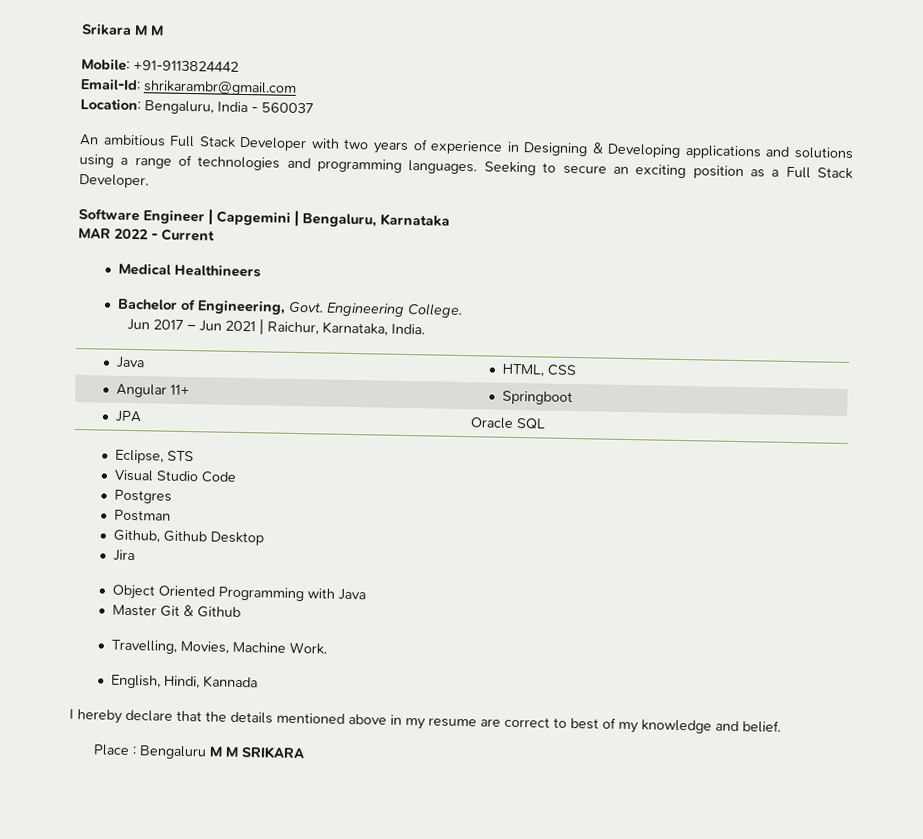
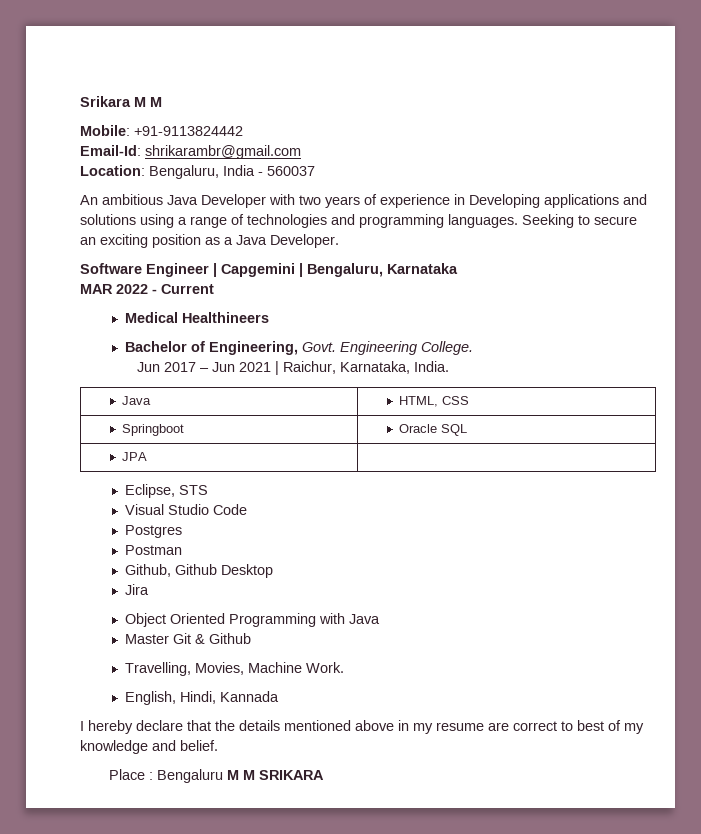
[169,135,236,148] Full Stack -> [167,195,198,205] Java
[523,142,604,157] Designing & -> (465, 199) none
[785,166,854,180] Full Stack -> [236,235,267,245] Java
[115,383,190,398] [501,390,573,406] Angular 11+ | Springboot -> [122,424,185,436] [399,424,468,436] Springboot | Oracle SQL
[469,417,546,430] Oracle SQL -> (148, 456) none

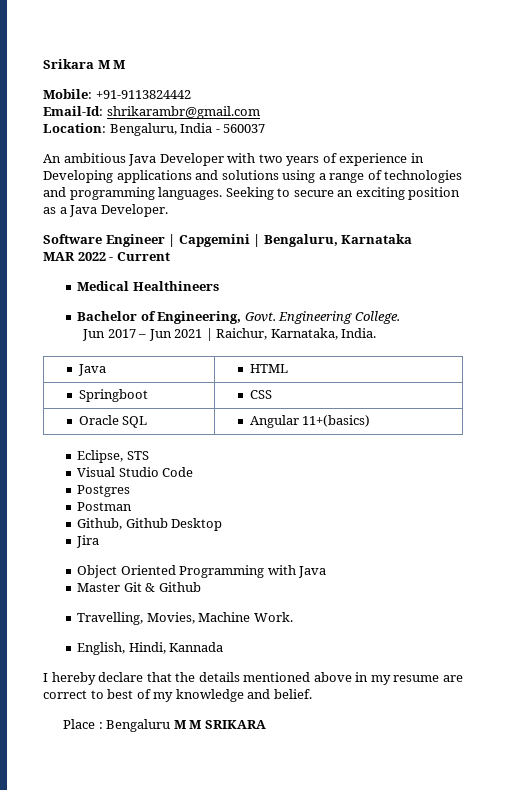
[399,396,470,407] HTML, CSS -> [249,364,288,373] HTML
(185, 430) none -> [249,390,272,399] CSS //
[122,452,148,461] // JPA | -> [249,415,371,428] | Angular 11+(basics)

